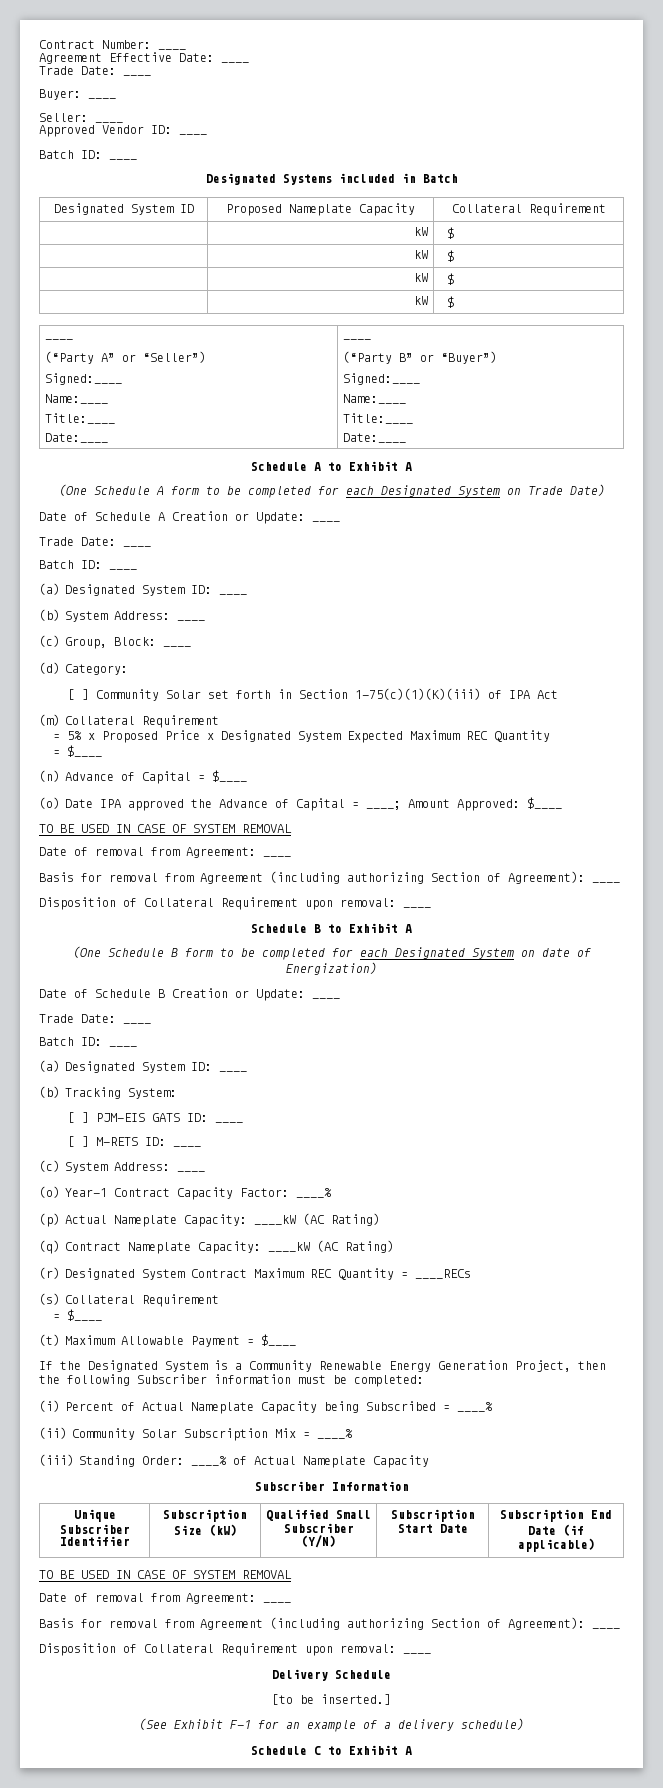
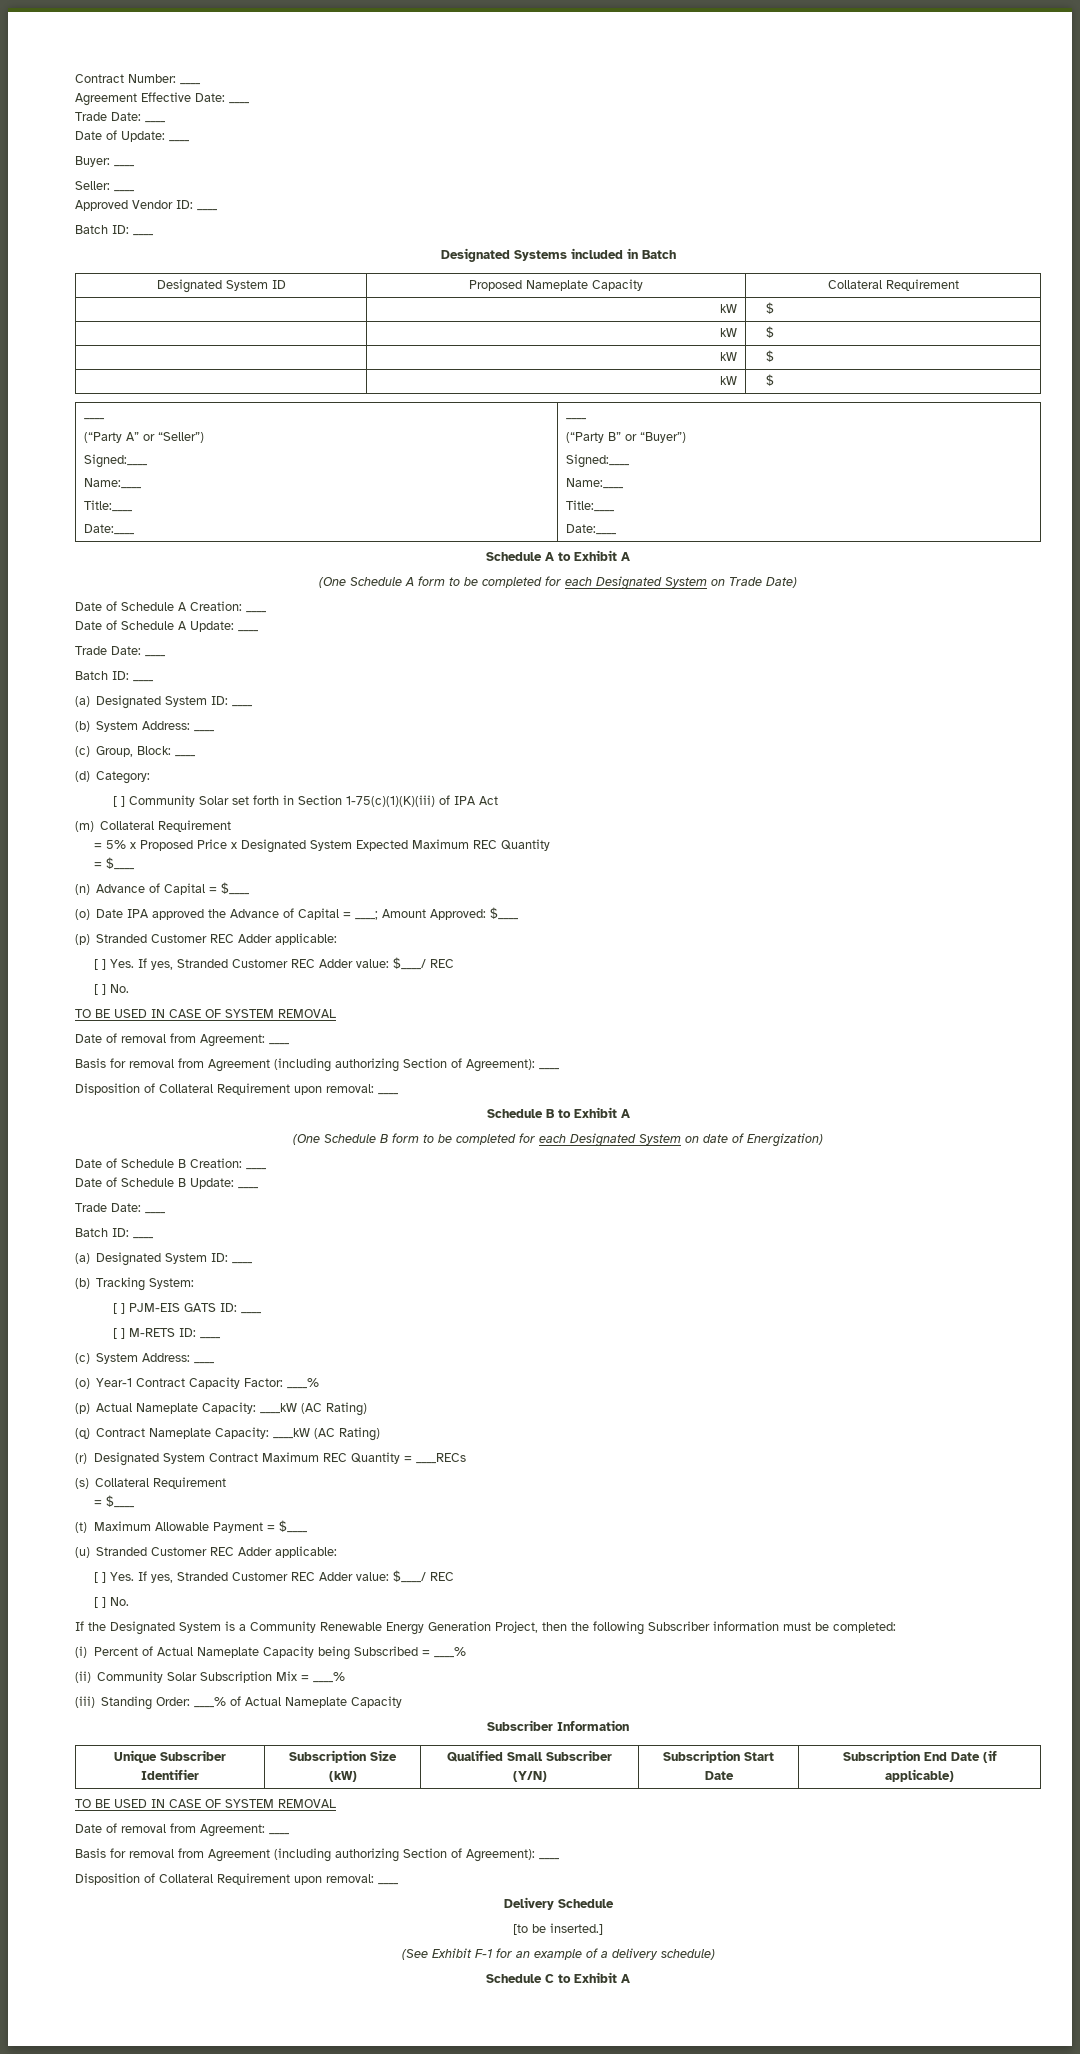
(151, 75) none -> [75,130,190,142] // Date of Update: ____
[172,511,249,521] Creation or -> [190,601,242,611] [246,611,267,613] [75,620,187,630] Creation: ____ // Date of Schedule A
(562, 803) none -> [75,933,338,945] [94,957,455,970] [94,984,130,995] // (p) Stranded Customer REC Adder applicable: // [ ] Yes. If yes, Stranded Customer REC Adder value: $____/ REC // [ ] No.
[172,988,249,998] Creation or -> [190,1158,242,1168] [246,1168,267,1170] [75,1177,186,1187] Creation: ____ // Date of Schedule B
(296, 1340) none -> [75,1546,338,1558] [94,1570,455,1583] [94,1597,130,1608] // (u) Stranded Customer REC Adder applicable: // [ ] Yes. If yes, Stranded Customer REC Adder value: $____/ REC // [ ] No.

